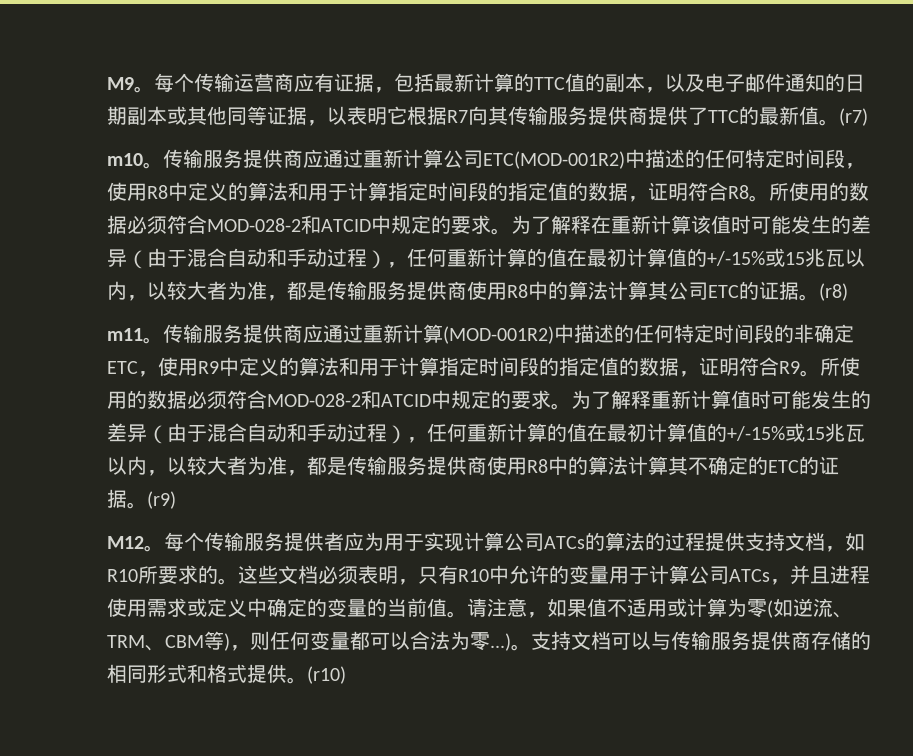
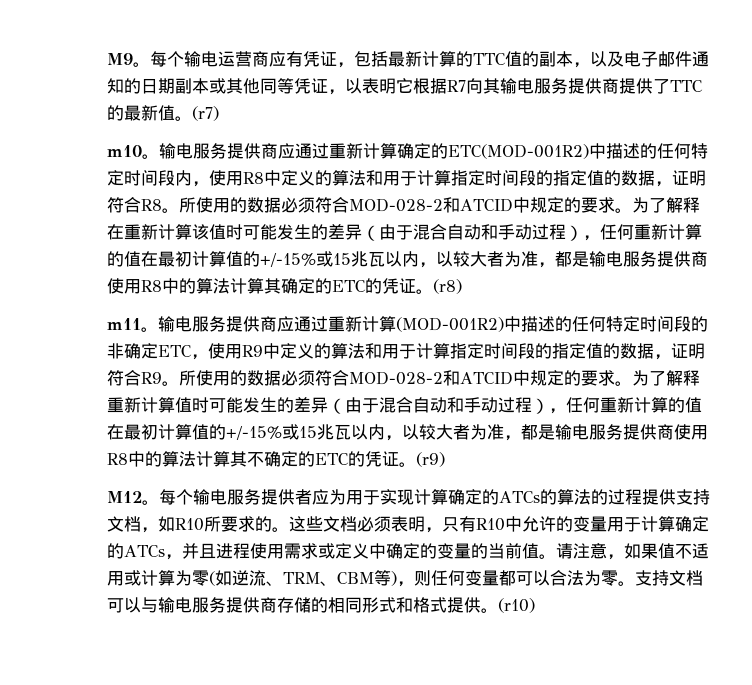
[194,73,235,92] 传输 -> [184,51,219,67] 输电
[334,73,375,92] 证据 -> [303,51,338,67] 凭证
[267,106,308,125] 证据 -> [294,78,329,94] 凭证
[508,106,549,125] 传输 -> [500,78,535,94] 输电
[163,149,484,168] 传输服务提供商应通过重新计算公司 -> [159,143,449,159] 输电服务提供商应通过重新计算确定的
(846, 158) none -> [175,170,193,186] 内
[327,281,800,300] 传输服务提供商使用R8中的算法计算其公司ETC的证据 -> [589,251,709,267] [107,278,417,294] 输电服务提供商使用R8中的算法计算其确定的ETC的凭证
[163,324,204,343] 传输 -> [158,316,193,332] 输电
[347,456,388,475] 传输 -> [555,424,590,440] 输电
[819,456,840,475] [107,489,128,508] 证据 -> [365,451,400,467] 凭证
[204,532,245,551] 传输 -> [193,489,228,505] 输电
[504,533,545,551] 公司 -> [448,489,500,505] 确定的
[689,566,730,584] 公司 -> [675,516,710,532] [107,543,125,559] 确定的
[490,633,512,651] ...) -> (619, 578) none
[671,631,712,650] 传输 -> [158,597,193,613] 输电

